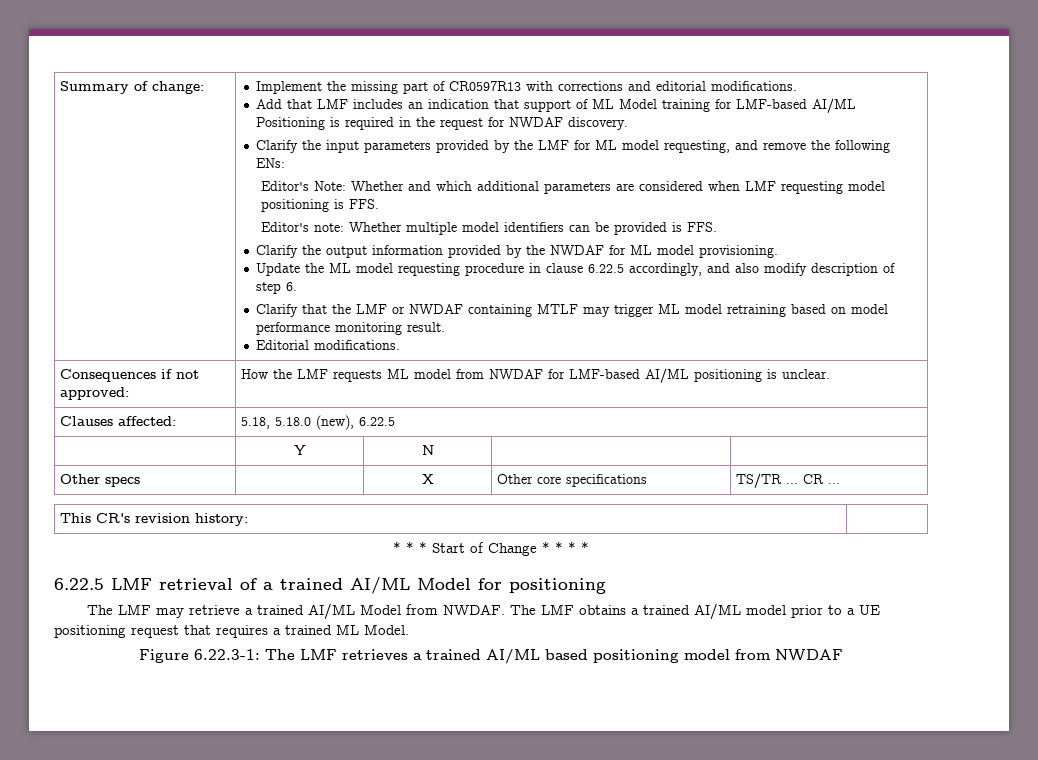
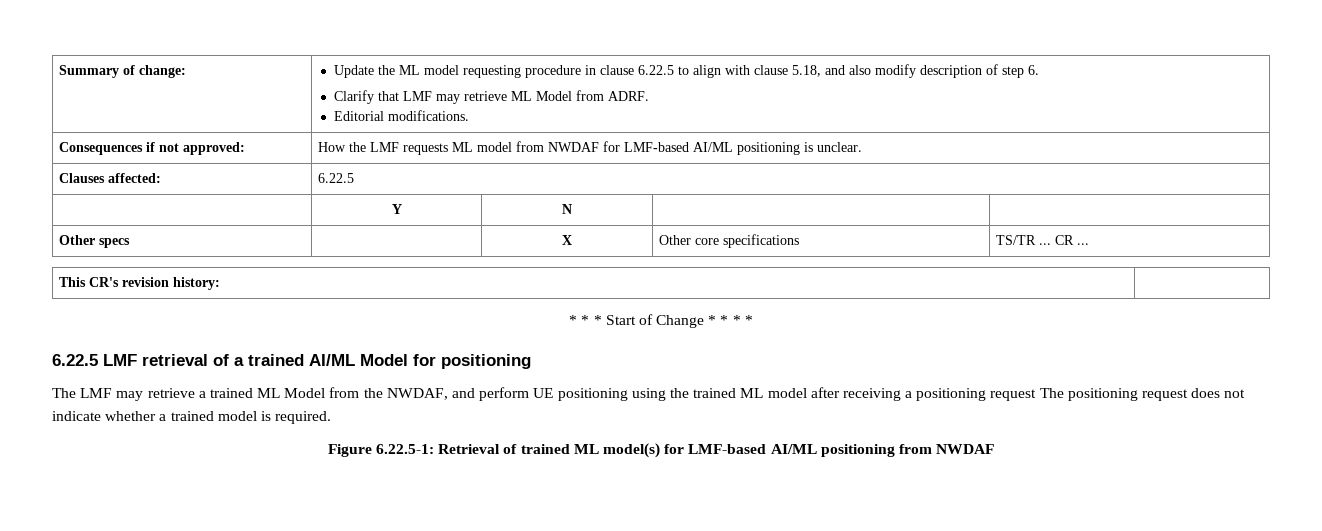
[256,81,798,94] [256,98,857,113] [256,117,629,130] [256,140,891,153] [256,158,286,168] [261,181,886,194] [261,199,380,212] [261,222,718,235] [256,245,779,258] Implement the missing part of CR0597R13 with corrections and editorial modifications. // Add that LMF includes an indication that support of ML Model training for LMF-based AI/ML Positioning is required in the request for NWDAF discovery. // Clarify the input parameters provided by the LMF for ML model requesting, and remove the following ENs: // Editor's Note: Whether and which additional parameters are considered when LMF requesting model positioning is FFS. // Editor's note: Whether multiple model identifiers can be provided is FFS. // Clarify the output information provided by the NWDAF for ML model provisioning. // -> (187, 71) none
[629,263,703,276] accordingly, -> [677,65,821,78] to align with clause 5.18,
[332,304,889,317] [256,322,446,335] the LMF or NWDAF containing MTLF may trigger ML model retraining based on model performance monitoring result. -> [402,90,649,104] LMF may retrieve ML Model from ADRF.
[241,415,355,430] 5.18, 5.18.0 (new), -> (162, 178) none
[307,603,880,620] [54,624,409,638] [139,649,730,664] AI/ML Model from NWDAF. The LMF obtains a trained AI/ML model prior to a UE positioning request that requires a trained ML Model. // Figure 6.22.3-1: The LMF retrieves a trained AI/ML based positioning model -> [257,387,1246,401] [52,411,332,424] [327,443,895,458] ML Model from the NWDAF, and perform UE positioning using the trained ML model after receiving a positioning request The positioning request does not indicate whether a trained model is required. // Figure 6.22.5-1: Retrieval of trained ML model(s) for LMF-based AI/ML positioning

